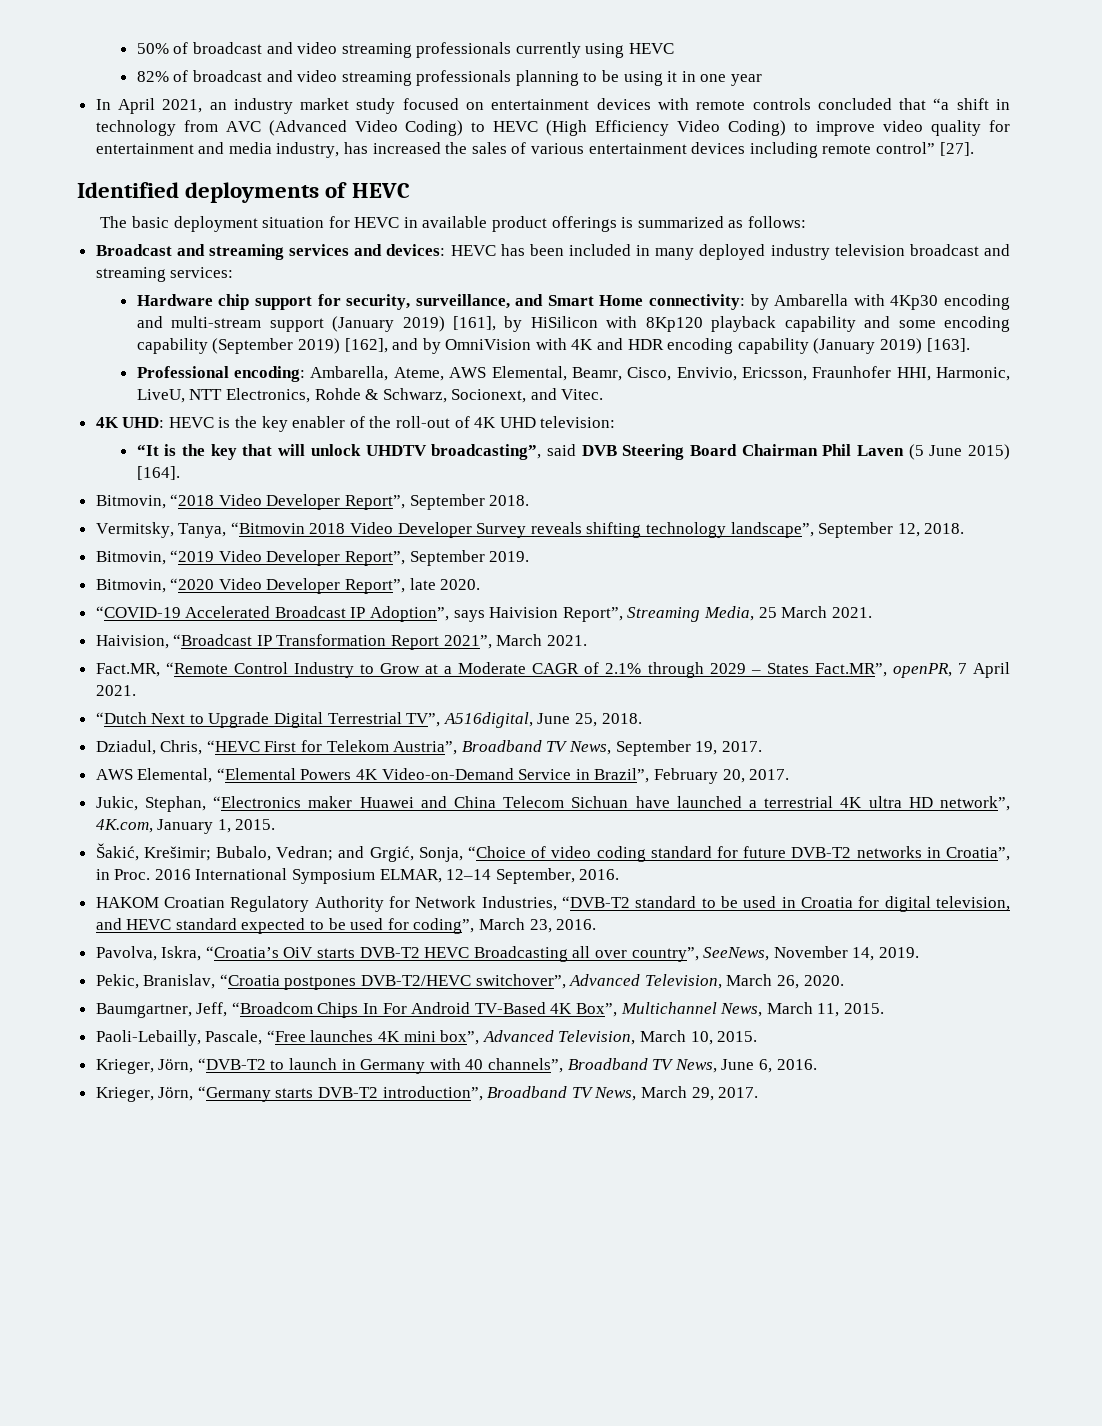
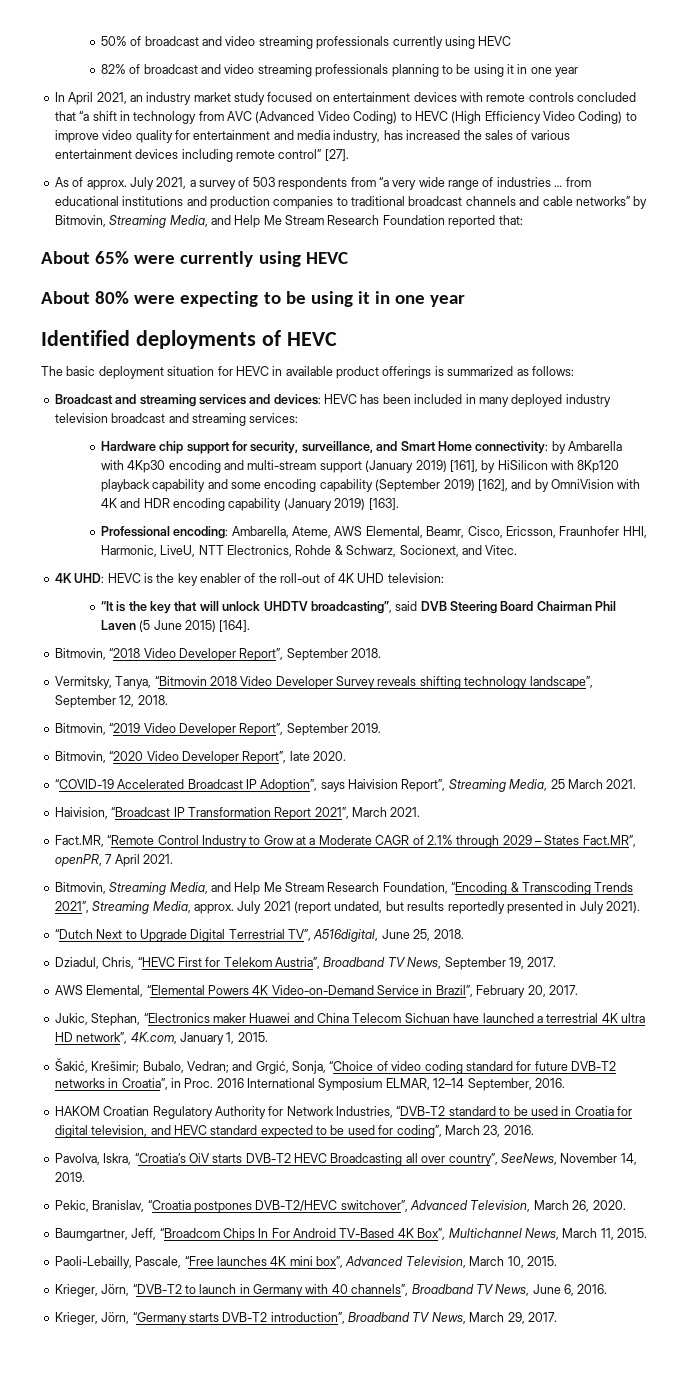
(974, 149) none -> [54,177,591,190] [54,196,648,209] [54,215,523,228] [41,251,348,267] [41,291,466,307] // As of approx. July 2021, a survey of 503 respondents from “a very wide range of industries … from educational institutions and production companies to traditional broadcast channels and cable networks” by Bitmovin, Streaming Media, and Help Me Stream Research Foundation reported that: // About 65% were currently using HEVC // About 80% were expecting to be using it in one year
[676,367,737,381] Envivio, -> (503, 532) none
(136, 690) none -> [54,882,634,895] [54,901,640,914] // Bitmovin, Streaming Media, and Help Me Stream Research Foundation, “Encoding & Transcoding Trends 2021”, Streaming Media, approx. July 2021 (report undated, but results reportedly presented in July 2021).

